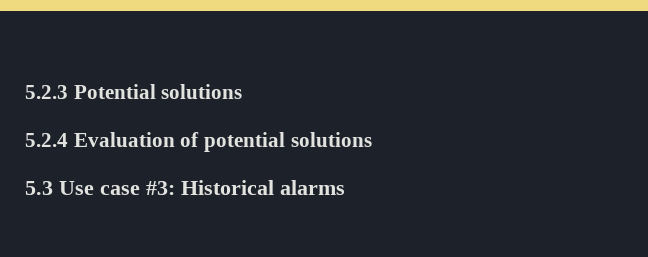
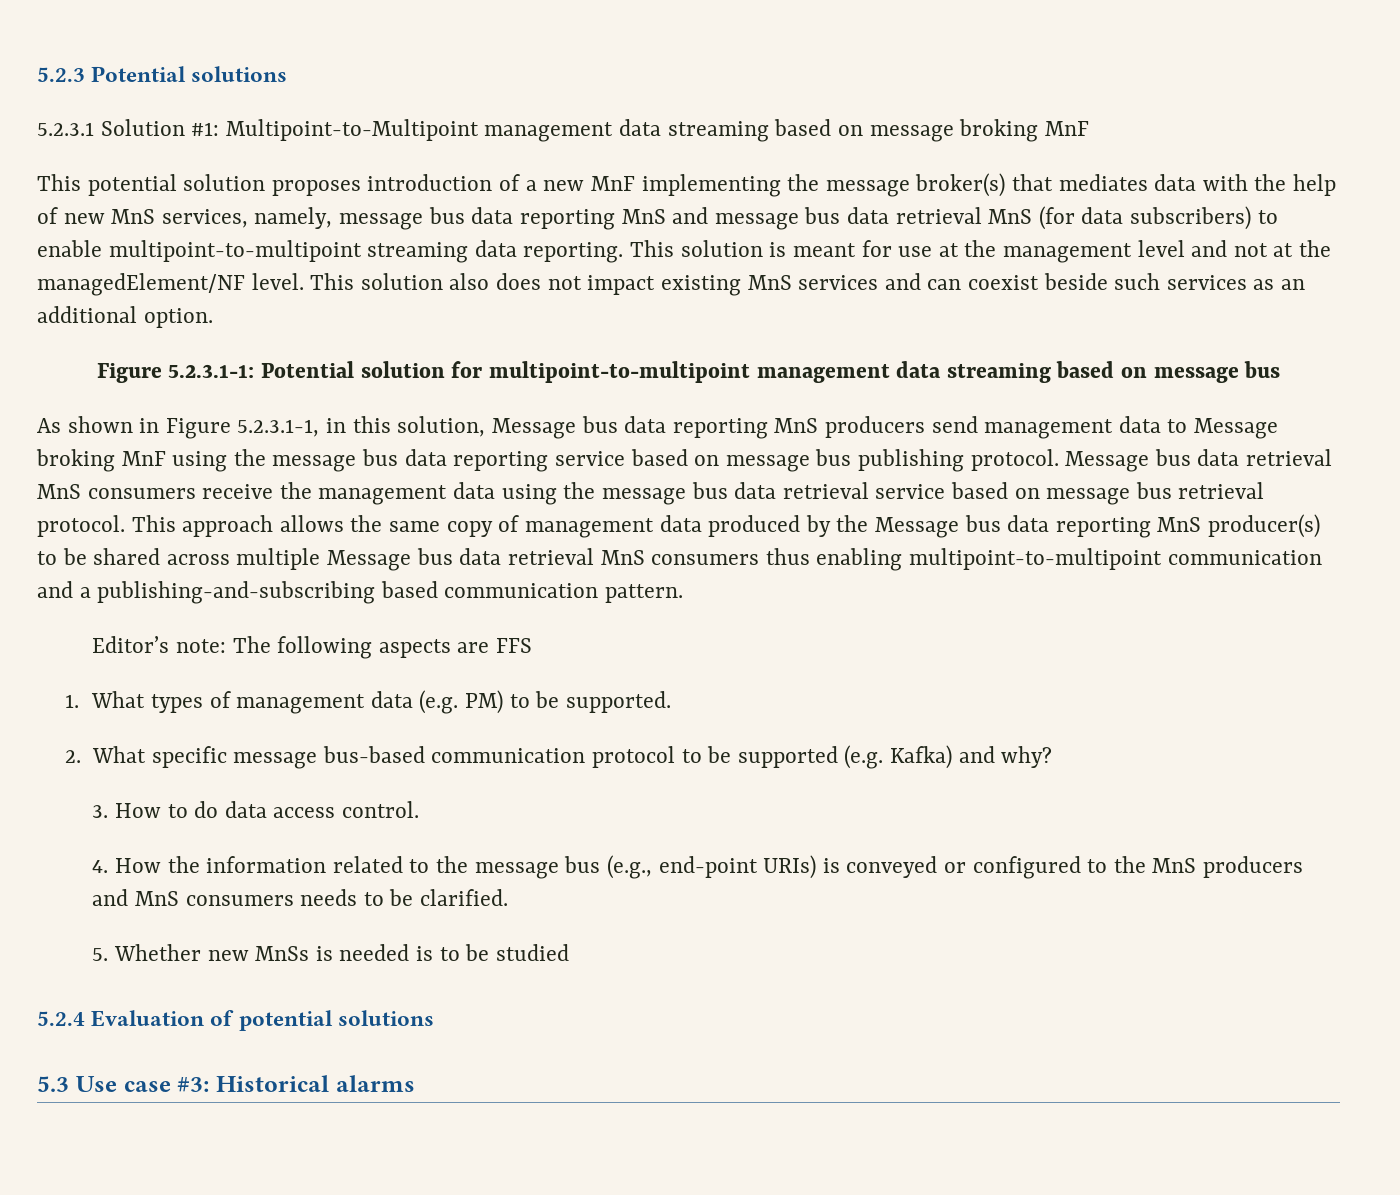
(243, 91) none -> [37,119,1089,142] [37,173,1337,197] [37,206,1278,230] [37,240,1332,263] [37,273,1306,296] [37,306,213,328] [96,361,1281,383] [37,416,1279,439] [36,449,1333,472] [37,482,1265,505] [37,514,1321,538] [37,548,1322,571] [37,581,684,604] [92,636,533,659] [64,690,671,714] [64,745,1053,769] [92,801,420,818] [92,855,1304,879] [92,889,509,906] [92,944,569,961] // 5.2.3.1 Solution #1: Multipoint-to-Multipoint management data streaming based on message broking MnF // This potential solution proposes introduction of a new MnF implementing the message broker(s) that mediates data with the help of new MnS services, namely, message bus data reporting MnS and message bus data retrieval MnS (for data subscribers) to enable multipoint-to-multipoint streaming data reporting. This solution is meant for use at the management level and not at the managedElement/NF level. This solution also does not impact existing MnS services and can coexist beside such services as an additional option. // Figure 5.2.3.1-1: Potential solution for multipoint-to-multipoint management data streaming based on message bus // As shown in Figure 5.2.3.1-1, in this solution, Message bus data reporting MnS producers send management data to Message broking MnF using the message bus data reporting service based on message bus publishing protocol. Message bus data retrieval MnS consumers receive the management data using the message bus data retrieval service based on message bus retrieval protocol. This approach allows the same copy of management data produced by the Message bus data reporting MnS producer(s) to be shared across multiple Message bus data retrieval MnS consumers thus enabling multipoint-to-multipoint communication and a publishing-and-subscribing based communication pattern. // Editor’s note: The following aspects are FFS // 1. What types of management data (e.g. PM) to be supported. // 2. What specific message bus-based communication protocol to be supported (e.g. Kafka) and why? // 3. How to do data access control. // 4. How the information related to the message bus (e.g., end-point URIs) is conveyed or configured to the MnS producers and MnS consumers needs to be clarified. // 5. Whether new MnSs is needed is to be studied

